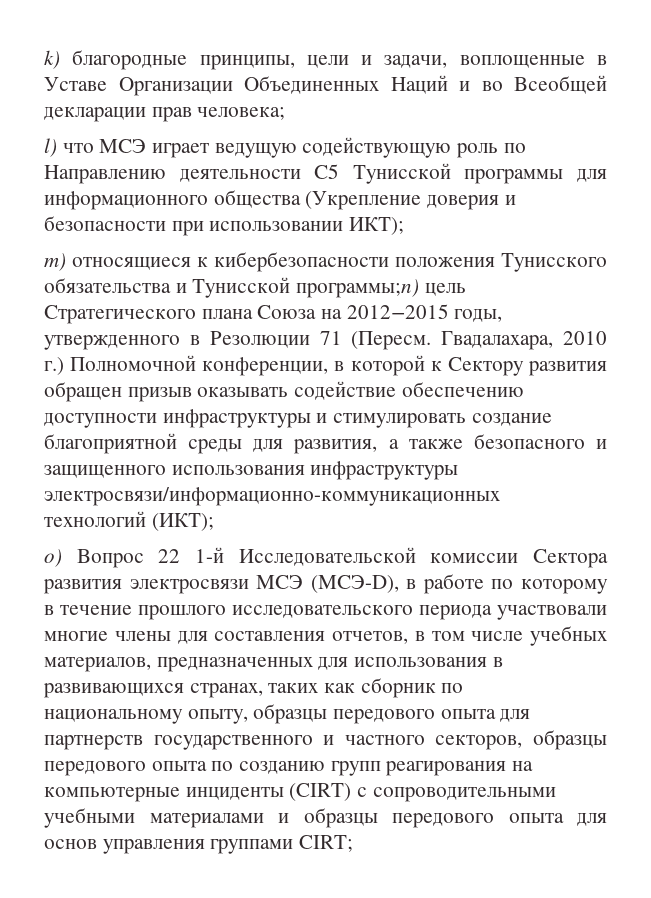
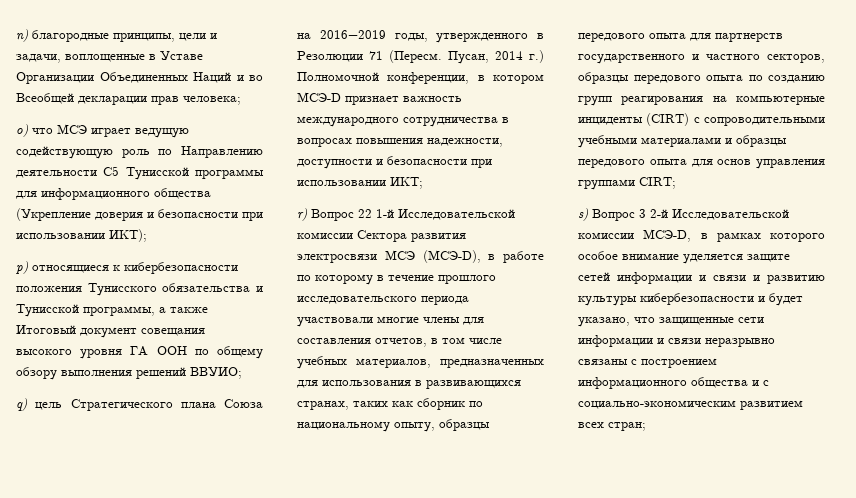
[44,50,60,69] k) -> [16,29,28,42] n)
[44,138,57,157] l) -> [16,124,28,137] o)
[44,253,66,271] m) -> [16,261,28,274] p)
[296,279,420,298] программы;n) -> [83,306,208,316] [16,325,205,338] [16,346,263,359] [16,367,242,380] [16,398,27,411] программы, а также Итоговый документ совещания высокого уровня ГА ООН по общему обзору выполнения решений ВВУИО; // q)
[346,304,449,319] 2012−2015 -> [319,30,386,39] 2016−2019
[441,331,607,350] Гвадалахара, 2010 -> [448,51,523,64] Пусан, 2014
[350,355,608,376] [44,381,524,402] [44,409,552,428] [44,433,607,454] [44,461,459,480] [44,487,500,506] [44,511,214,531] [44,549,62,567] которой к Сектору развития обращен призыв оказывать содействие обеспечению доступности инфраструктуры и стимулировать создание благоприятной среды для развития, а также безопасного и защищенного использования инфраструктуры электросвязи/информационно-коммуникационных технологий (ИКТ); // o) -> [493,74,544,84] [297,92,462,105] [297,116,509,127] [297,138,503,147] [297,156,492,169] [297,177,423,189] [297,208,307,221] котором МСЭ-D признает важность международного сотрудничества в вопросах повышения надежности, доступности и безопасности при использовании ИКТ; // r)
(354, 843) none -> [578,208,789,221] [578,229,825,242] [578,251,790,264] [578,272,825,284] [578,293,803,306] [578,317,764,327] [578,335,775,347] [578,358,717,368] [578,377,769,389] [578,400,803,410] [578,422,646,431] // s) Вопрос 3 2-й Исследовательской комиссии МСЭ-D, в рамках которого особое внимание уделяется защите сетей информации и связи и развитию культуры кибербезопасности и будет указано, что защищенные сети информации и связи неразрывно связаны с построением информационного общества и с социально-экономическим развитием всех стран;

